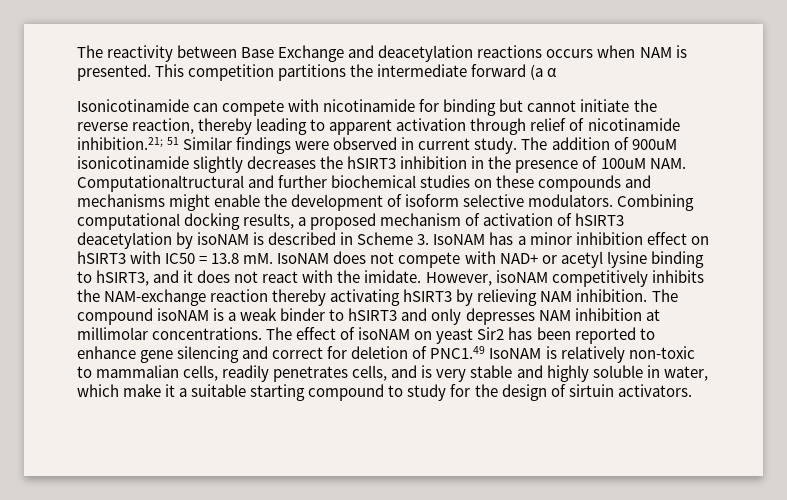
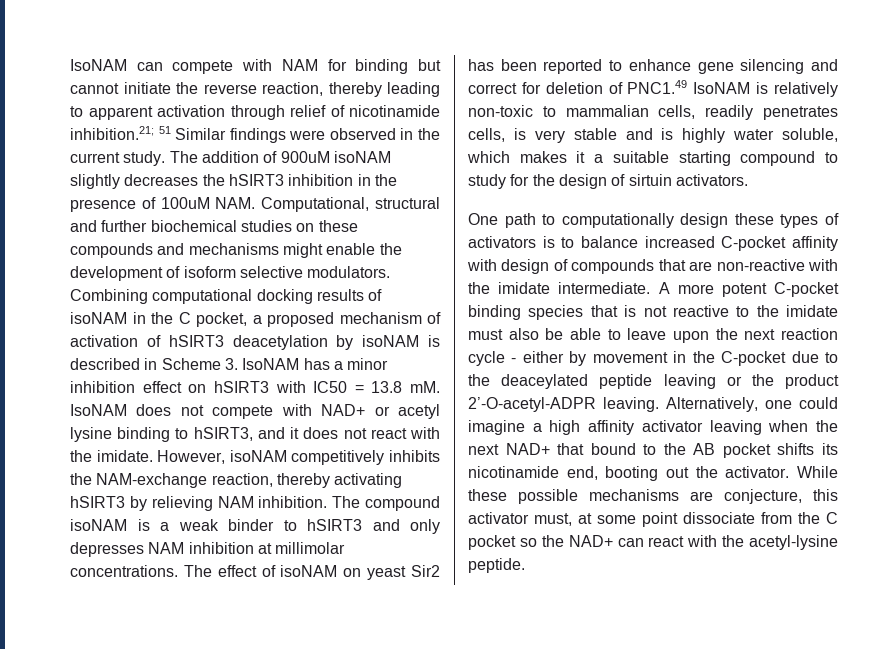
[77,45,687,62] [77,64,558,81] [77,99,189,112] The reactivity between Base Exchange and deacetylation reactions occurs when NAM is presented. This competition partitions the intermediate forward (a α // Isonicotinamide -> [70,59,127,71] IsoNAM
[323,99,416,112] nicotinamide -> [281,59,318,71] NAM
(415, 143) none -> [418,128,440,140] the
[77,156,189,169] isonicotinamide -> [333,151,391,163] isoNAM
[77,175,244,192] Computationaltructural -> [261,197,441,212] Computational, structural
[243,213,295,229] results, -> [316,289,383,301] [70,312,247,327] results of isoNAM in the C pocket,
[210,289,269,302] reaction -> [211,473,273,487] reaction,
[391,365,418,378] and -> (505, 135) none
[546,365,708,382] [77,384,162,397] highly soluble in water, which make -> [661,128,838,143] [467,151,567,163] is highly water soluble, which makes
(692, 390) none -> [468,213,839,228] [468,236,838,251] [467,259,838,274] [468,282,839,297] [468,305,838,320] [468,328,838,343] [468,351,838,366] [468,374,839,389] [468,397,838,412] [468,420,838,435] [468,443,838,458] [468,466,838,481] [468,489,838,504] [468,512,838,527] [468,535,838,550] [468,558,525,573] // One path to computationally design these types of activators is to balance increased C-pocket affinity with design of compounds that are non-reactive with the imidate intermediate. A more potent C-pocket binding species that is not reactive to the imidate must also be able to leave upon the next reaction cycle - either by movement in the C-pocket due to the deaceylated peptide leaving or the product 2’-O-acetyl-ADPR leaving. Alternatively, one could imagine a high affinity activator leaving when the next NAD+ that bound to the AB pocket shifts its nicotinamide end, booting out the activator. While these possible mechanisms are conjecture, this activator must, at some point dissociate from the C pocket so the NAD+ can react with the acetyl-lysine peptide.

